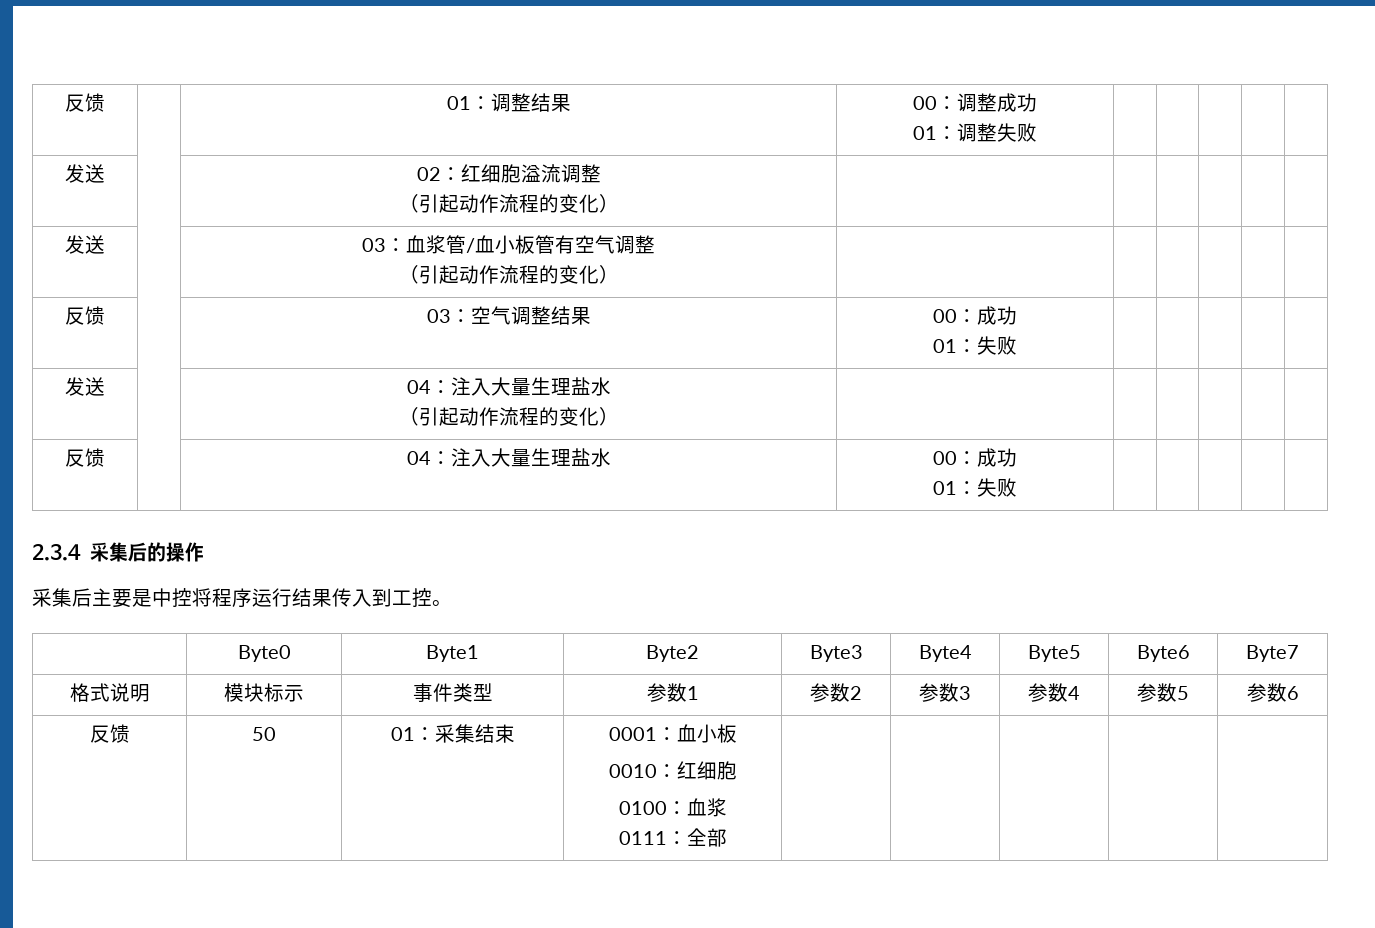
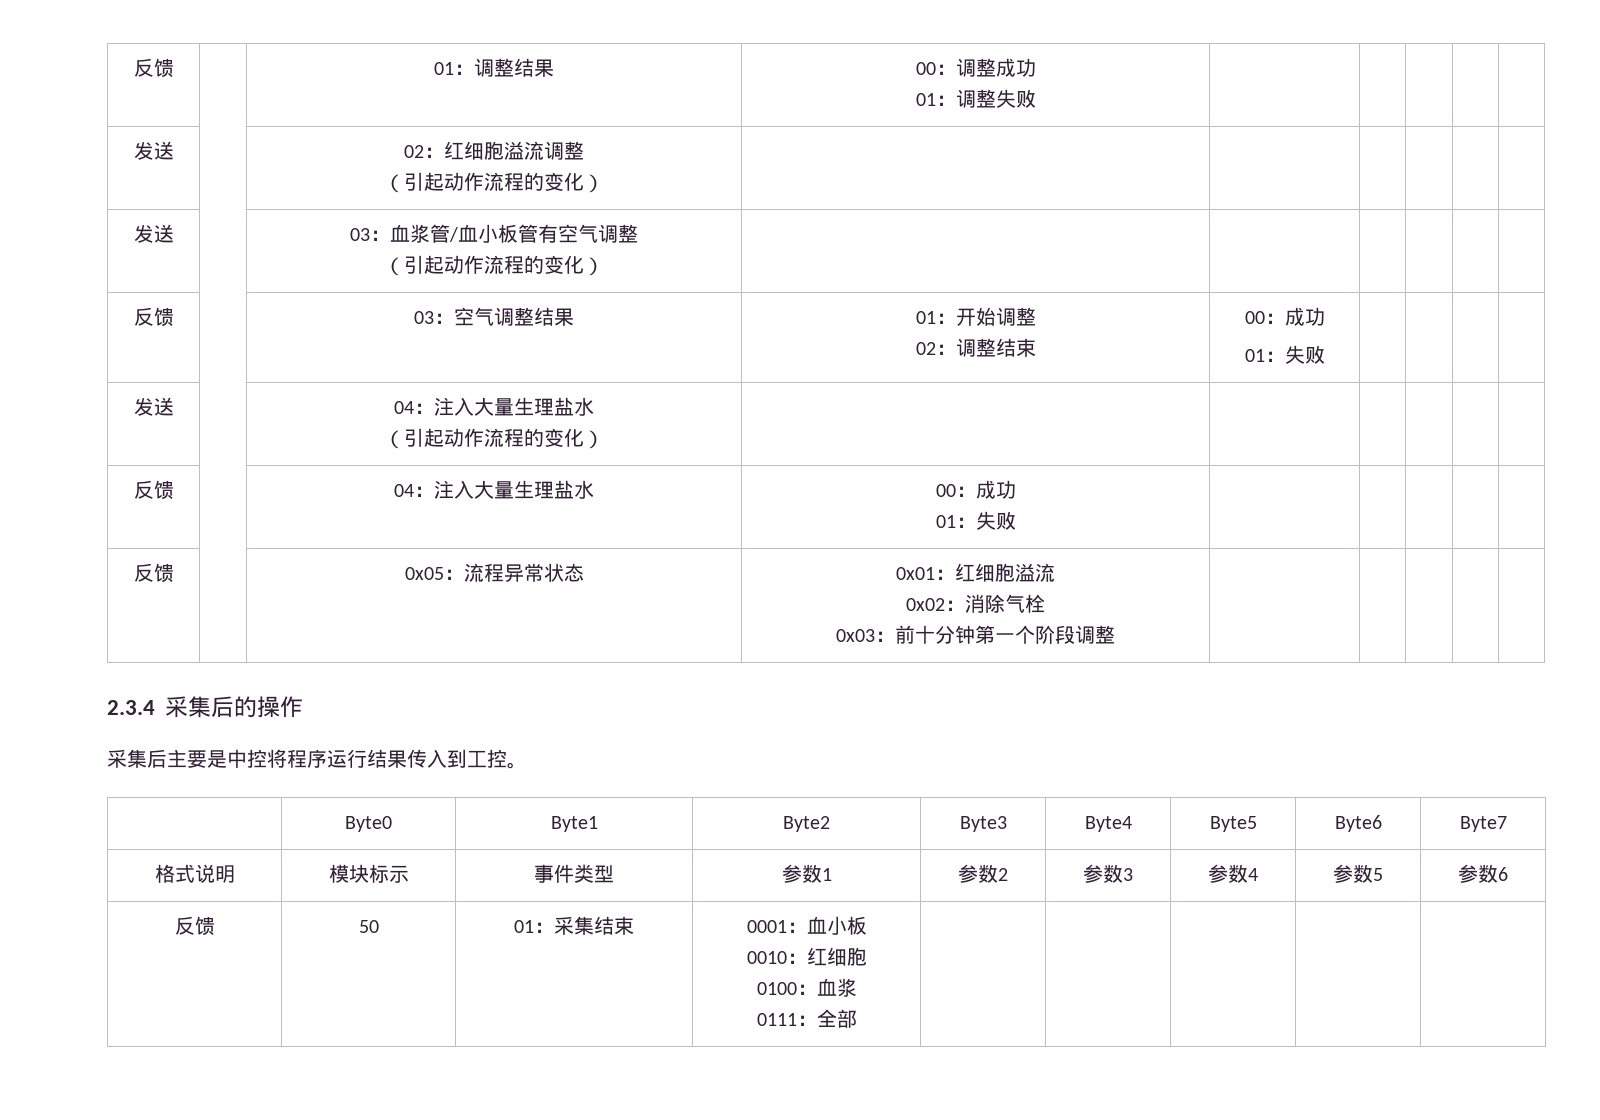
[933,306,1017,325] [933,336,1017,355] | 00：成功 // 01：失败 | | | | | -> [915,307,1036,326] [915,338,1036,357] [1244,307,1325,326] [1244,345,1325,364] | 01：开始调整 // 02：调整结束 | 00：成功 // 01：失败 | | | |
(1017, 487) none -> [133,563,174,583] [404,563,584,582] [896,563,1055,582] [906,594,1045,613] [836,625,1115,644] // 反馈 | | 0x05：流程异常状态 | 0x01：红细胞溢流 // 0x02：消除气栓 // 0x03：前十分钟第一个阶段调整 | | | | |

